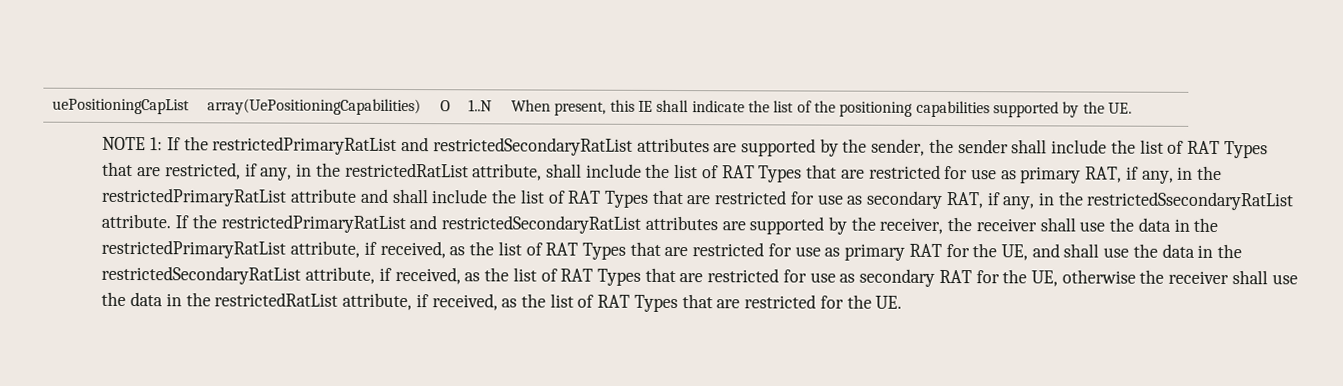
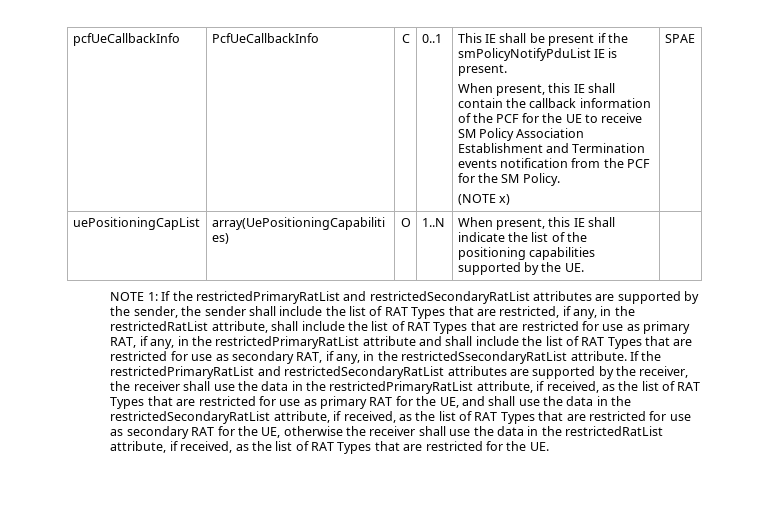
(52, 106) none -> [72,33,180,46] [211,33,319,43] [401,34,410,43] [421,34,442,43] [457,33,628,46] [457,48,618,61] [457,64,507,76] [457,83,616,96] [457,98,651,108] [457,113,643,123] [457,128,585,141] [457,143,646,153] [457,158,651,168] [457,173,560,186] [457,194,511,205] [664,34,695,43] pcfUeCallbackInfo | PcfUeCallbackInfo | C | 0..1 | This IE shall be present if the smPolicyNotifyPduList IE is present. // When present, this IE shall contain the callback information of the PCF for the UE to receive SM Policy Association Establishment and Termination events notification from the PCF for the SM Policy. // (NOTE x) | SPAE //

